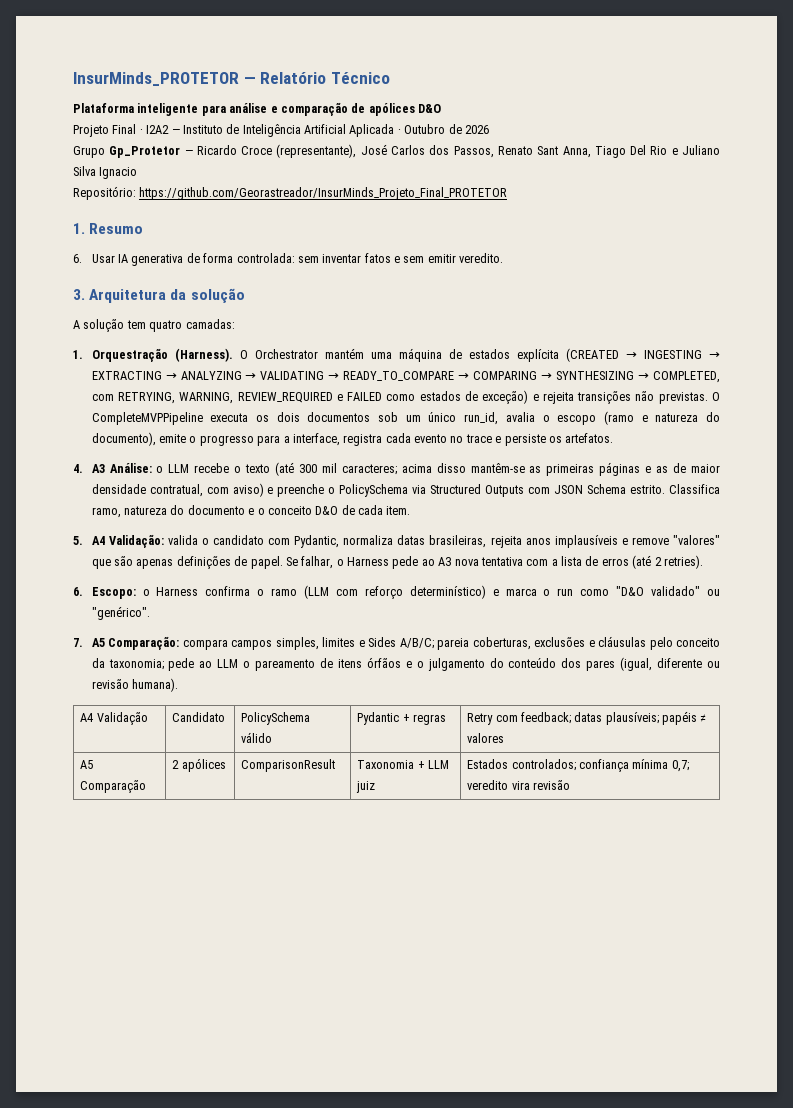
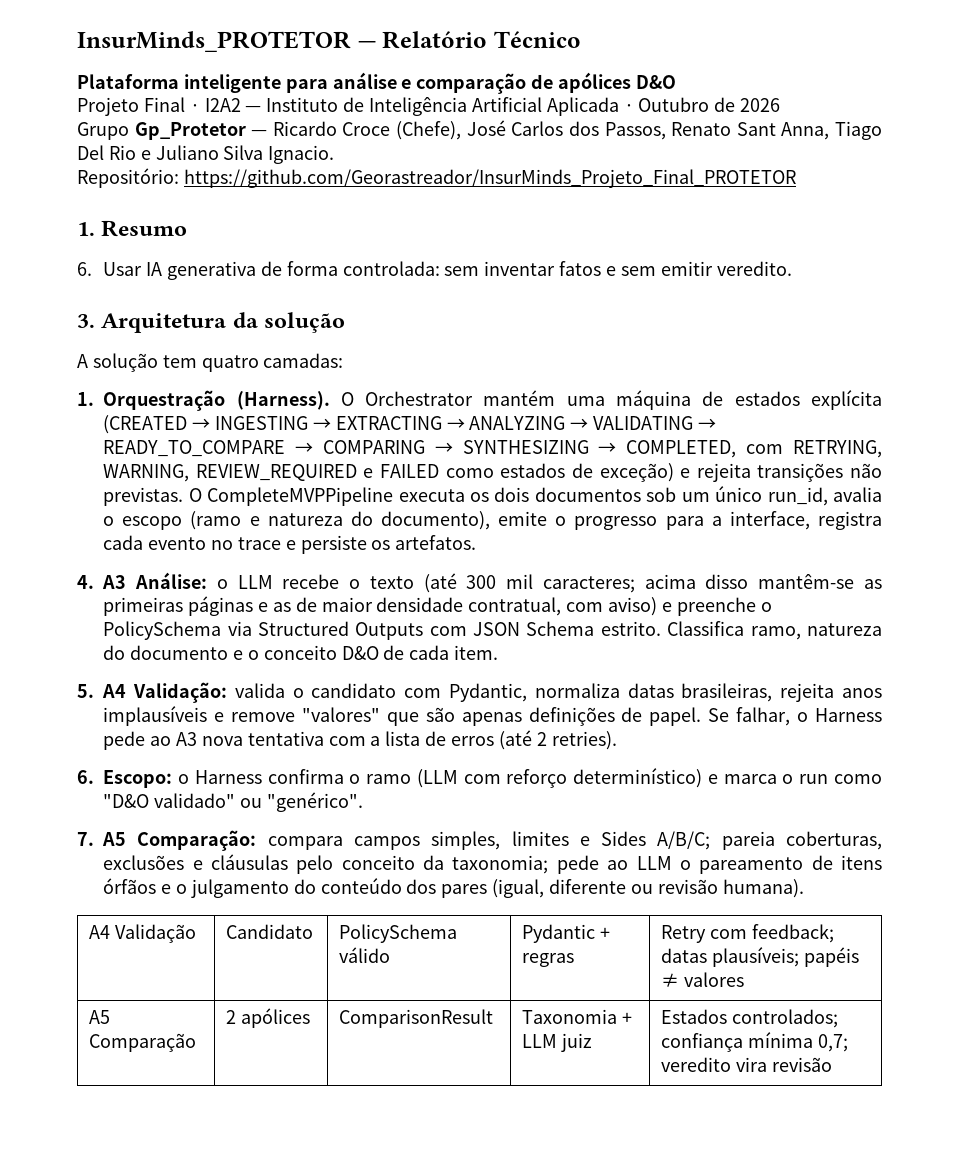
[276,144,357,158] (representante), -> [396,121,462,140] (Chefe),
[99,167,138,179] Ignacio -> [268,145,335,164] Ignacio.

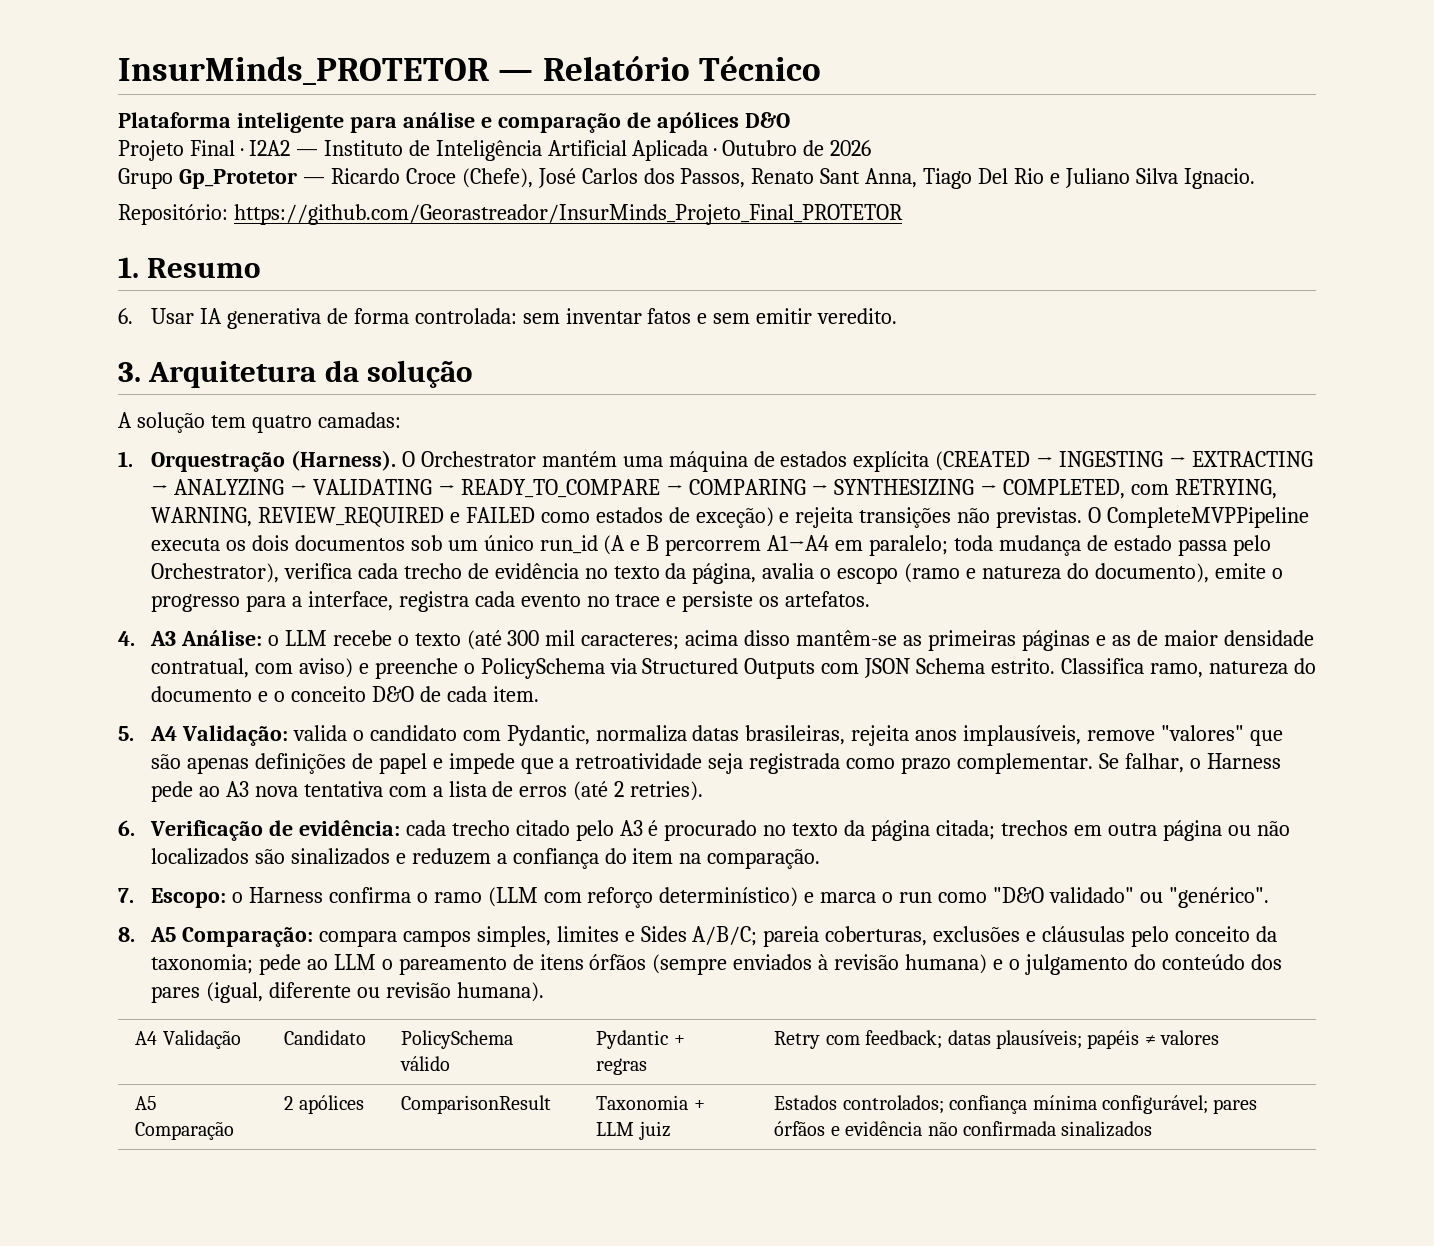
[767,487,828,506] run_id, -> [539,535,1271,556] [150,563,757,584] run_id (A e B percorrem A1→A4 em paralelo; toda mudança de estado passa pelo Orchestrator), verifica cada trecho de evidência no texto da página,
[103,706,225,726] implausíveis e -> [963,725,1082,746] implausíveis,
[649,707,702,726] papel. -> [378,753,1094,774] papel e impede que a retroatividade seja registrada como prazo complementar.
(94, 777) none -> [149,820,1290,841] [150,848,821,869] [118,888,134,903] Verificação de evidência: cada trecho citado pelo A3 é procurado no texto da página citada; trechos em outra página ou não localizados são sinalizados e reduzem a confiança do item na comparação. // 7.
[77,832,94,846] 7. -> [118,927,135,942] 8.
(157, 886) none -> [652,954,988,975] (sempre enviados à revisão humana)
[817,1034,848,1052] [661,1057,832,1072] 0,7; veredito vira revisão -> [1101,1095,1258,1114] [774,1121,1153,1137] configurável; pares órfãos e evidência não confirmada sinalizados

